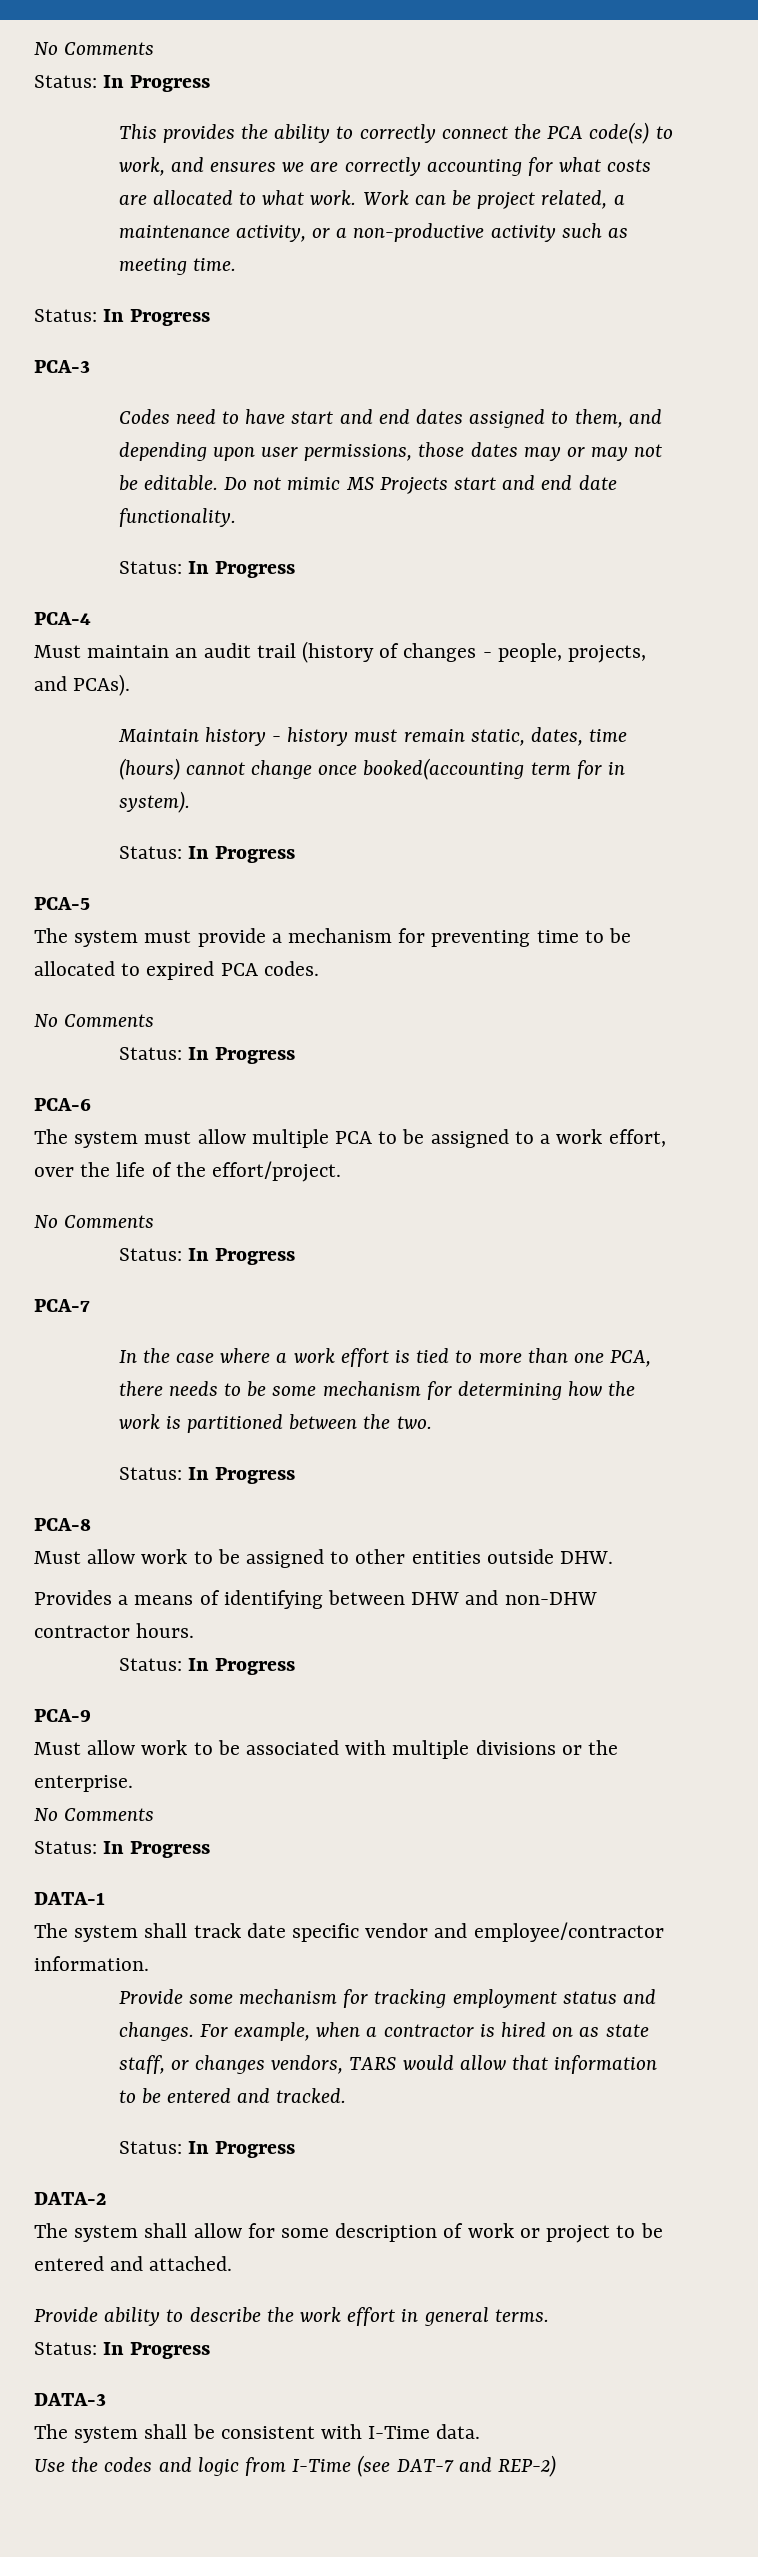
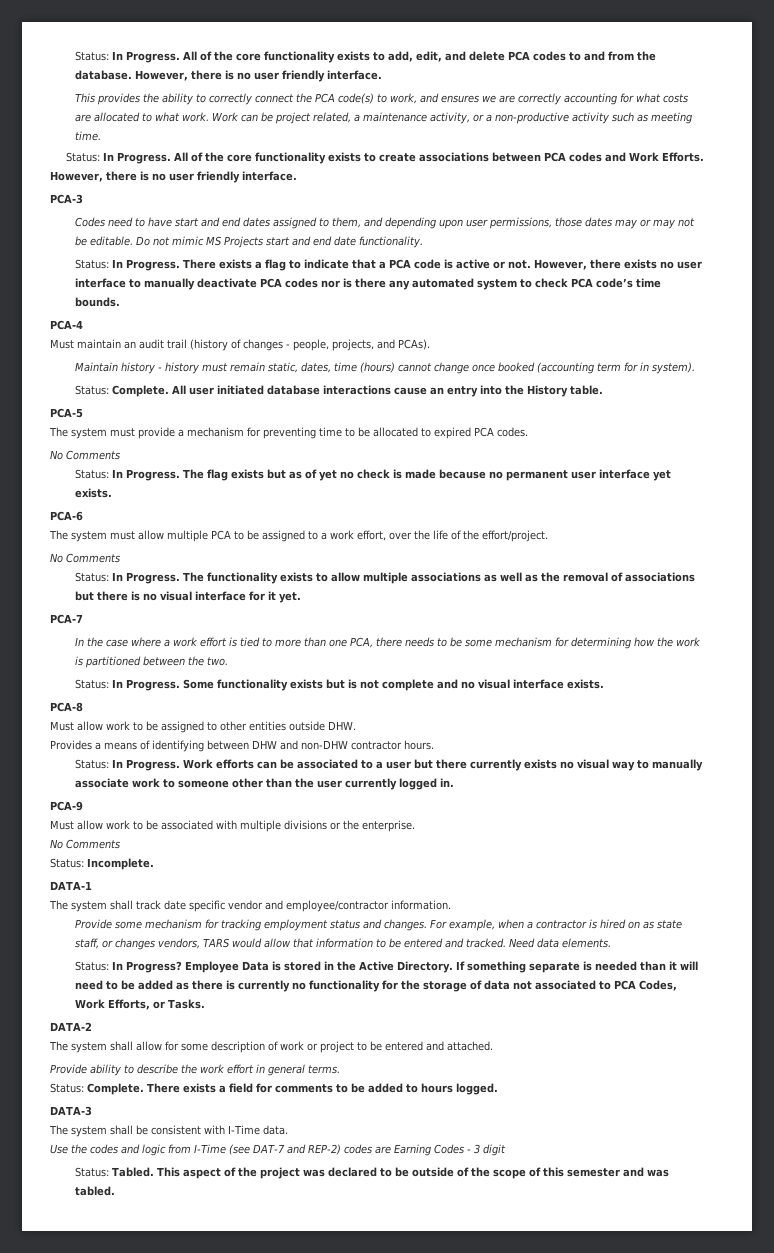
[34,42,155,55] [34,75,211,92] No Comments // Status: In Progress -> [75,51,657,63] [75,70,383,82] Status: In Progress. All of the core functionality exists to add, edit, and delete PCA codes to and from the database. However, there is no user friendly interface.
[130,309,211,326] Progress -> [117,152,705,164] [50,171,297,183] Progress. All of the core functionality exists to create associations between PCA codes and Work Efforts. However, there is no user friendly interface.
[214,561,295,578] Progress -> [126,259,703,271] [75,278,662,290] [75,297,121,307] Progress. There exists a flag to indicate that a PCA code is active or not. However, there exists no user interface to manually deactivate PCA codes nor is there any automated system to check PCA code’s time bounds.
[363,758,525,780] booked(accounting -> [498,362,595,374] booked (accounting
[187,846,295,863] In Progress -> [112,385,604,397] Complete. All user initiated database interactions cause an entry into the History table.
[214,1047,295,1064] Progress -> [126,469,672,481] [75,488,113,498] Progress. The flag exists but as of yet no check is made because no permanent user interface yet exists.
[214,1248,295,1265] Progress -> [126,572,696,584] [75,591,302,603] Progress. The functionality exists to allow multiple associations as well as the removal of associations but there is no visual interface for it yet.
[214,1467,295,1484] Progress -> [126,679,605,691] Progress. Some functionality exists but is not complete and no visual interface exists.
[214,1658,295,1675] Progress -> [126,759,704,771] [75,778,455,790] Progress. Work efforts can be associated to a user but there currently exists no visual way to manually associate work to someone other than the user currently logged in.
[103,1841,211,1858] In Progress -> [87,858,154,870] Incomplete.
[118,2141,295,2158] // Status: In Progress -> [509,938,612,948] [75,961,699,973] [75,980,678,992] [75,999,206,1010] Need data elements. // Status: In Progress? Employee Data is stored in the Active Directory. If something separate is needed than it will need to be added as there is currently no functionality for the storage of data not associated to PCA Codes, Work Efforts, or Tasks.
[103,2342,211,2359] In Progress -> [87,1083,498,1095] Complete. There exists a field for comments to be added to hours logged.
(557, 2466) none -> [343,1144,506,1156] [75,1167,670,1179] [75,1186,116,1196] codes are Earning Codes - 3 digit // Status: Tabled. This aspect of the project was declared to be outside of the scope of this semester and was tabled.

